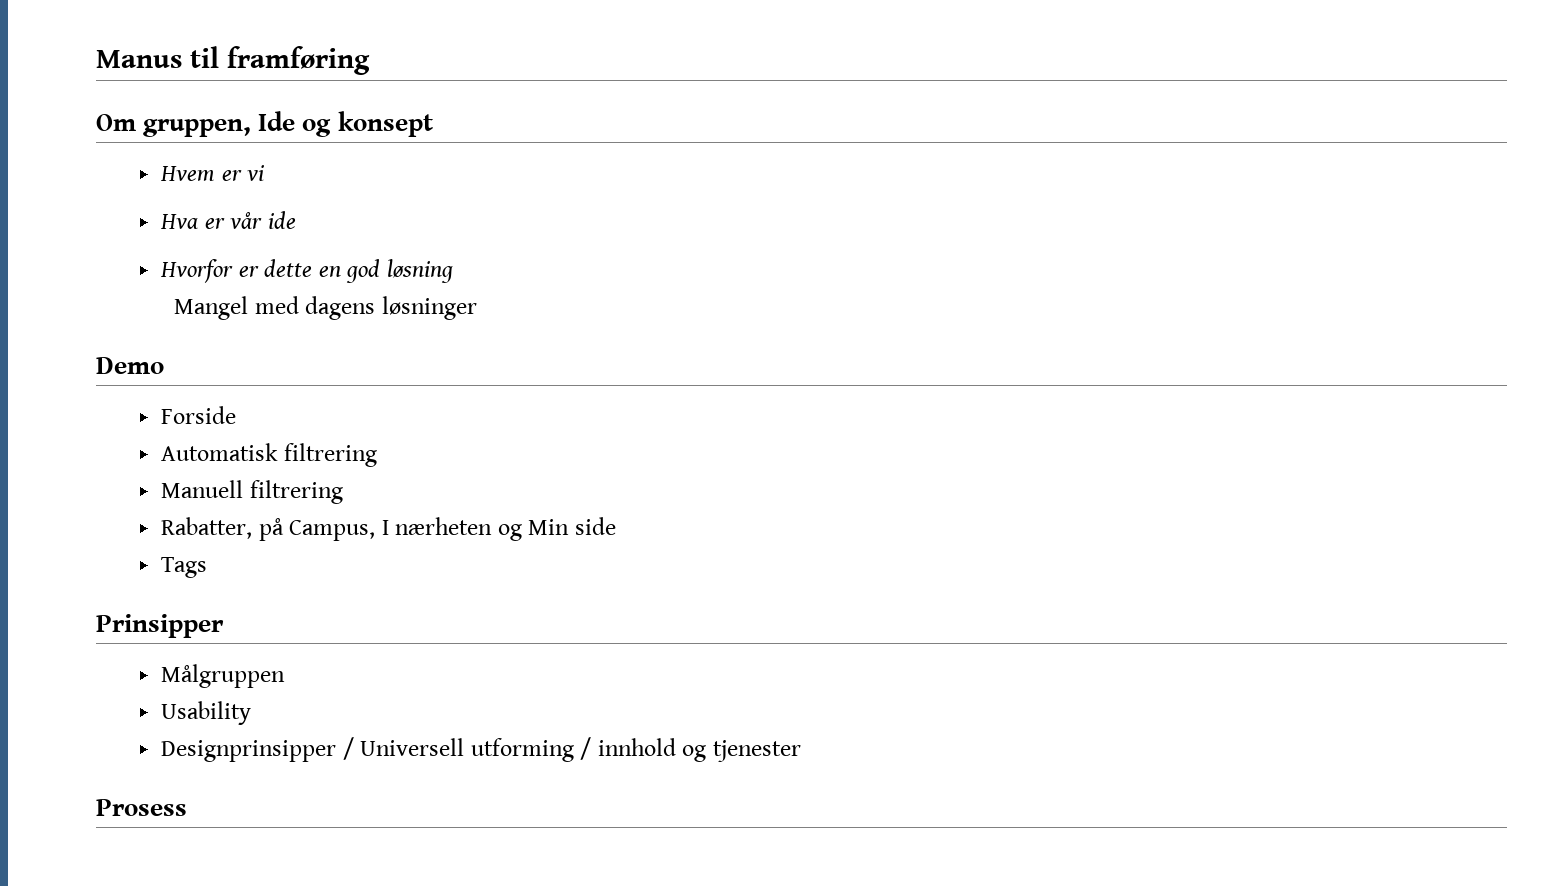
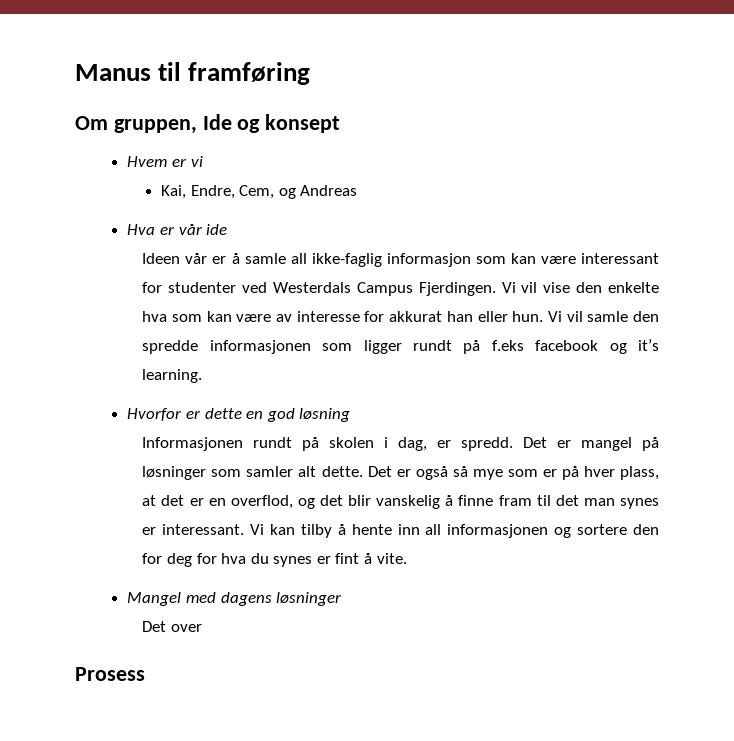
(265, 173) none -> [161,185,358,199] // Kai, Endre, Cem, og Andreas
(296, 220) none -> [142,253,659,267] [142,282,660,296] [142,311,660,322] [142,339,660,354] [142,369,203,383] // Ideen vår er å samle all ikke-faglig informasjon som kan være interessant for studenter ved Westerdals Campus Fjerdingen. Vi vil vise den enkelte hva som kan være av interesse for akkurat han eller hun. Vi vil samle den spredde informasjonen som ligger rundt på f.eks facebook og it’s learning.
[174,296,477,320] [96,357,164,374] [161,406,237,424] [161,443,377,467] [161,480,343,504] [161,517,616,541] [161,557,208,578] [96,614,224,638] [161,664,286,688] [161,701,252,725] [161,737,801,762] Mangel med dagens løsninger // Demo // Forside // Automatisk filtrering // Manuell filtrering // Rabatter, på Campus, I nærheten og Min side // Tags // Prinsipper // Målgruppen // Usability // Designprinsipper / Universell utforming / innhold og tjenester -> [142,437,659,451] [142,466,659,480] [142,495,660,509] [142,524,659,538] [142,553,407,567] [127,592,342,606] [142,621,202,632] Informasjonen rundt på skolen i dag, er spredd. Det er mangel på løsninger som samler alt dette. Det er også så mye som er på hver plass, at det er en overflod, og det blir vanskelig å finne fram til det man synes er interessant. Vi kan tilby å hente inn all informasjonen og sortere den for deg for hva du synes er fint å vite. // Mangel med dagens løsninger // Det over

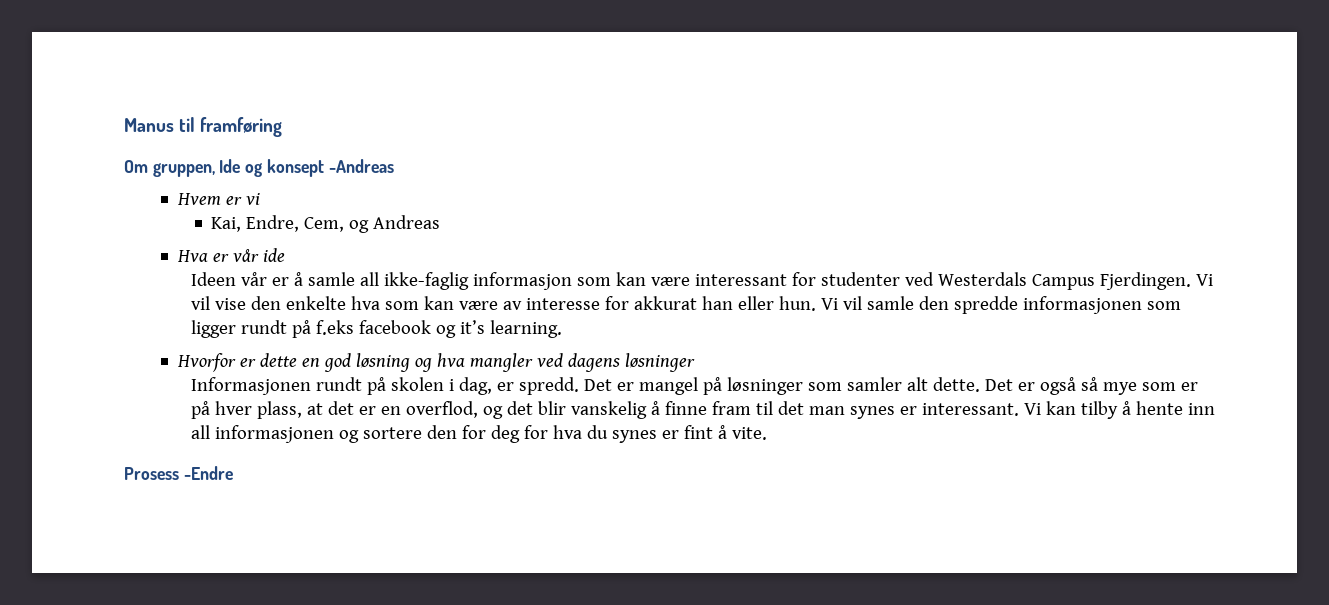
(341, 123) none -> [328,159,394,173] -Andreas
(351, 415) none -> [414,353,695,372] og hva mangler ved dagens løsninger
[127,592,342,606] [142,621,202,632] // Mangel med dagens løsninger // Det over -> (768, 433) none
(145, 674) none -> [183,466,233,480] -Endre

